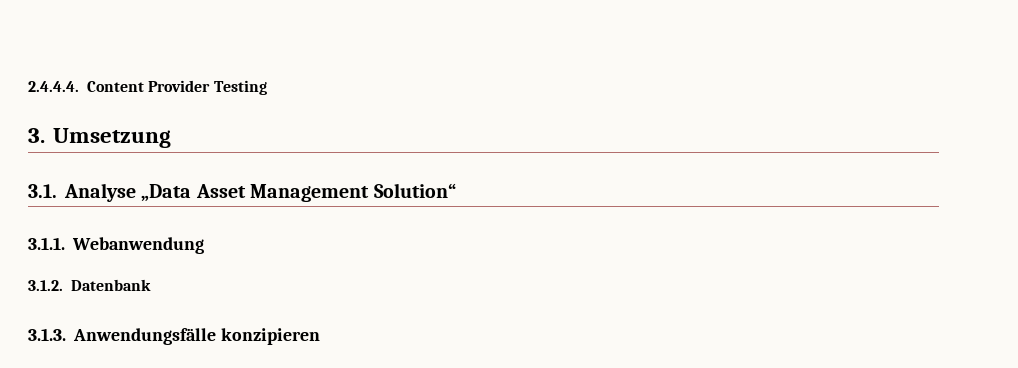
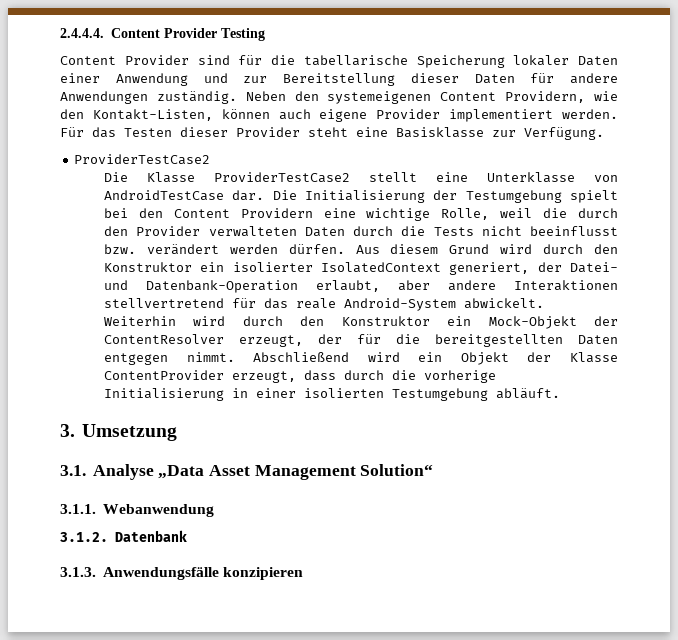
(267, 87) none -> [60,55,618,68] [60,73,618,86] [60,91,618,104] [60,109,618,122] [60,127,604,140] [74,154,211,165] [104,172,618,183] [104,190,618,203] [104,208,619,221] [104,226,618,237] [104,244,619,255] [104,262,618,275] [104,280,619,293] [104,298,545,311] [104,316,619,329] [104,334,618,347] [104,352,618,365] [104,370,497,383] [104,388,561,401] // Content Provider sind für die tabellarische Speicherung lokaler Daten einer Anwendung und zur Bereitstellung dieser Daten für andere Anwendungen zuständig. Neben den systemeigenen Content Providern, wie den Kontakt-Listen, können auch eigene Provider implementiert werden. Für das Testen dieser Provider steht eine Basisklasse zur Verfügung. // ProviderTestCase2 // Die Klasse ProviderTestCase2 stellt eine Unterklasse von AndroidTestCase dar. Die Initialisierung der Testumgebung spielt bei den Content Providern eine wichtige Rolle, weil die durch den Provider verwalteten Daten durch die Tests nicht beeinflusst bzw. verändert werden dürfen. Aus diesem Grund wird durch den Konstruktor ein isolierter IsolatedContext generiert, der Datei- und Datenbank-Operation erlaubt, aber andere Interaktionen stellvertretend für das reale Android-System abwickelt. Weiterhin wird durch den Konstruktor ein Mock-Objekt der ContentResolver erzeugt, der für die bereitgestellten Daten entgegen nimmt. Abschließend wird ein Objekt der Klasse ContentProvider erzeugt, dass durch die vorherige Initialisierung in einer isolierten Testumgebung abläuft.

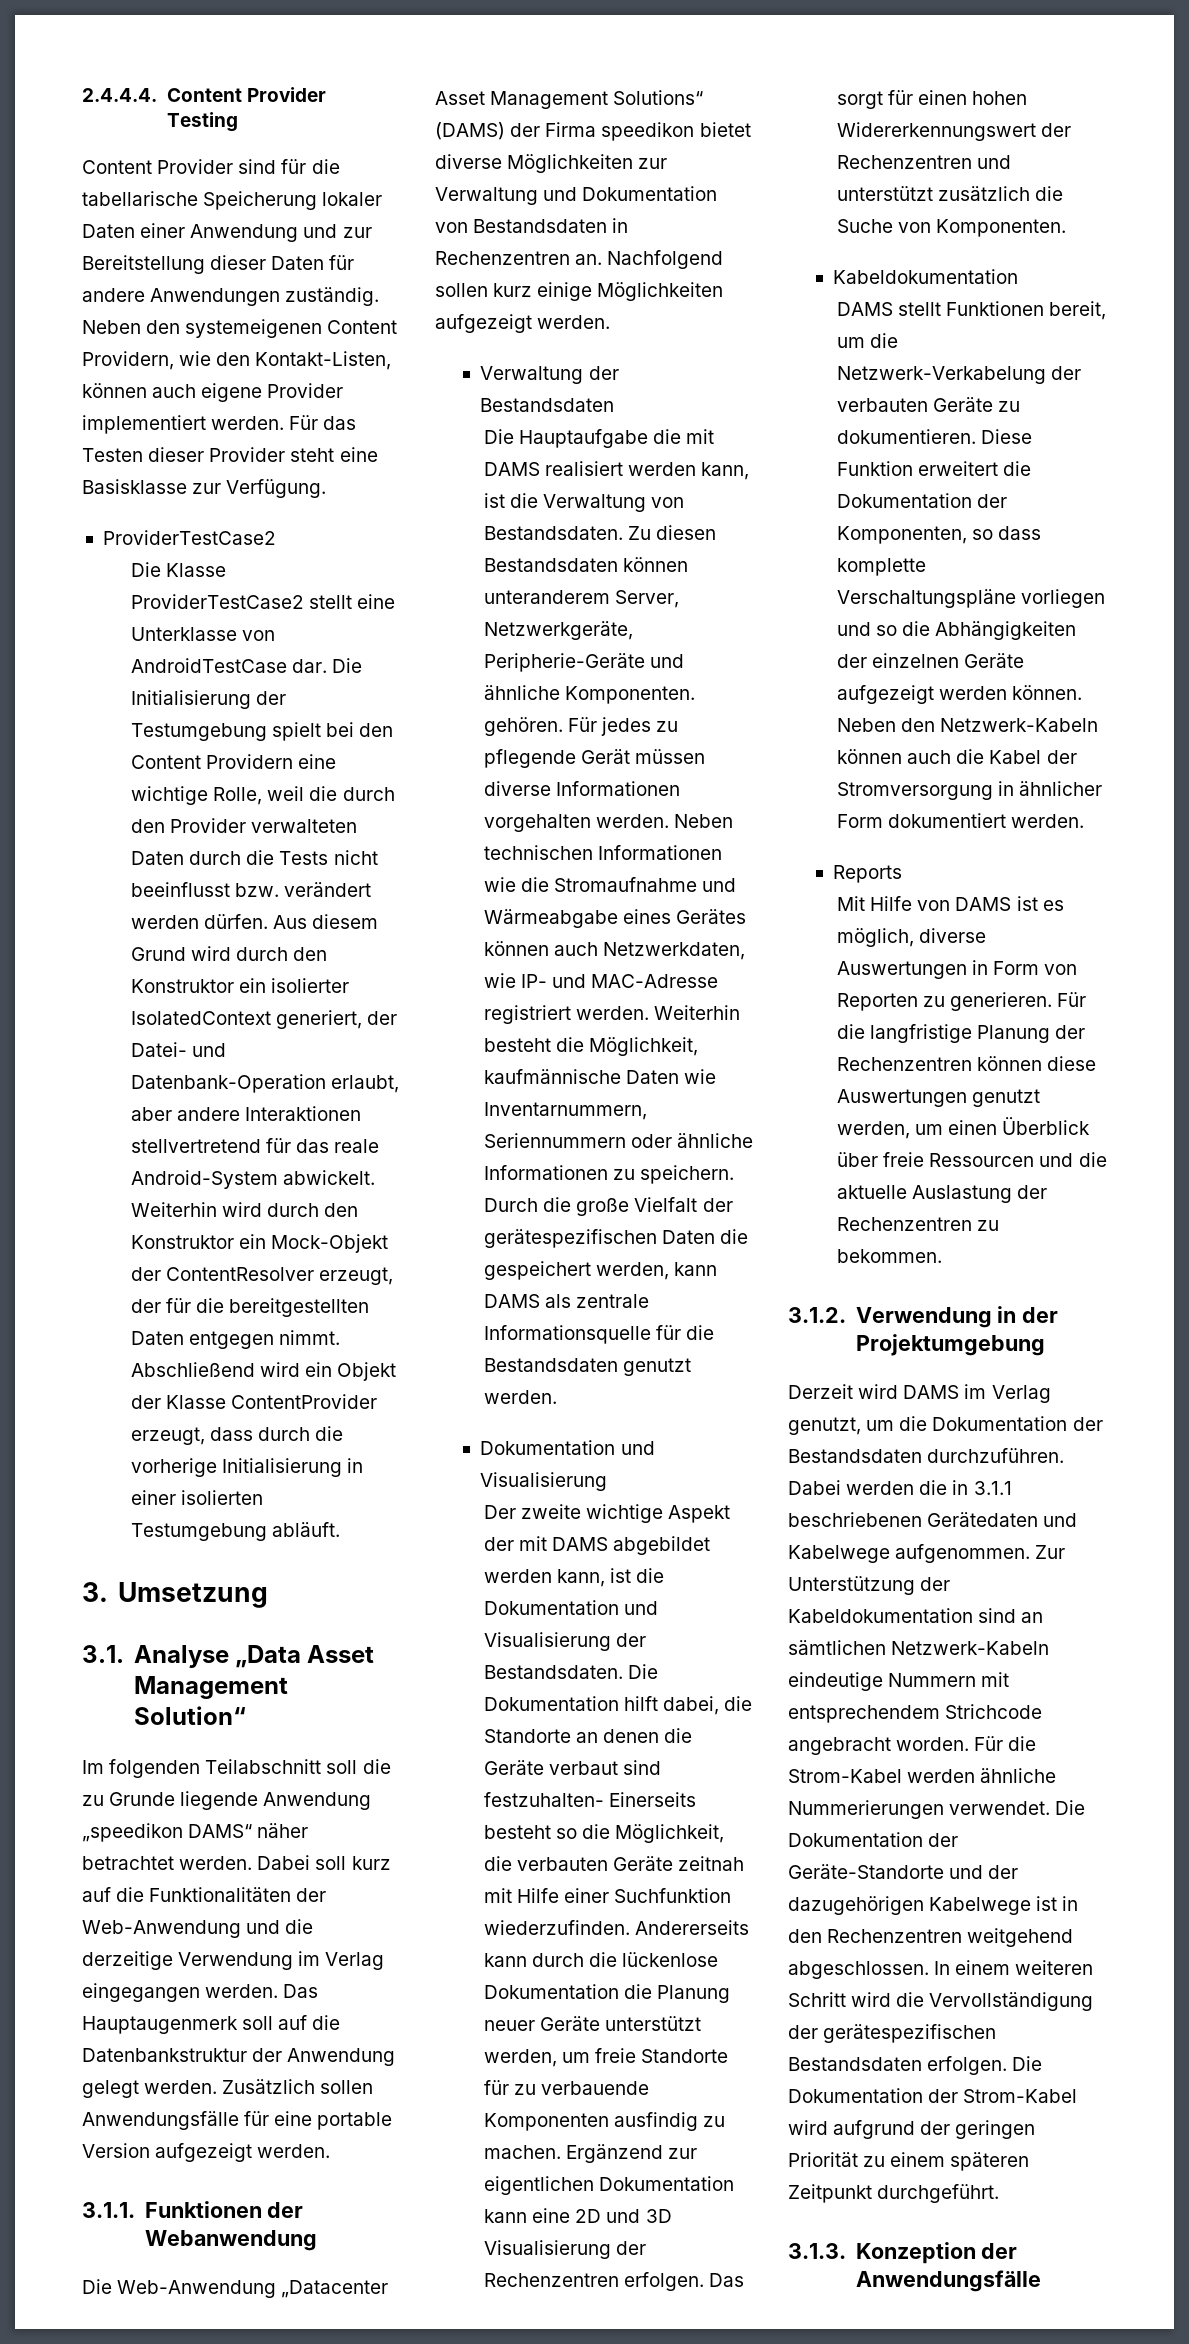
(434, 470) none -> [82,1759,391,1778] [82,1791,372,1810] [82,1823,309,1842] [82,1855,391,1870] [82,1887,327,1902] [82,1919,314,1938] [82,1951,385,1970] [82,1983,319,2002] [82,2015,341,2034] [82,2048,396,2066] [82,2079,374,2098] [82,2111,393,2130] [82,2143,331,2162] // Im folgenden Teilabschnitt soll die zu Grunde liegende Anwendung „speedikon DAMS“ näher betrachtet werden. Dabei soll kurz auf die Funktionalitäten der Web-Anwendung und die derzeitige Verwendung im Verlag eingegangen werden. Das Hauptaugenmerk soll auf die Datenbankstruktur der Anwendung gelegt werden. Zusätzlich sollen Anwendungsfälle für eine portable Version aufgezeigt werden.
(96, 509) none -> [144,2201,304,2218] Funktionen der
[60,530,187,542] [60,567,303,580] 3.1.2. Datenbank // 3.1.3. Anwendungsfälle konzipieren -> [82,2279,389,2298] [435,90,704,109] [435,122,751,141] [435,154,668,173] [435,186,718,205] [435,218,629,233] [435,250,724,269] [435,282,724,301] [435,314,611,333] [480,366,619,384] [480,398,615,412] [484,429,715,448] [484,461,750,480] [484,493,685,512] [484,525,717,540] [484,557,689,572] [484,590,680,608] [484,621,634,640] [484,653,685,672] [484,685,696,704] [484,717,679,736] [484,749,706,768] [484,781,681,796] [484,814,734,832] [484,845,723,860] [484,877,737,892] [484,909,747,928] [484,941,746,960] [484,973,719,988] [484,1005,741,1024] [484,1037,699,1056] [484,1069,717,1084] [484,1102,648,1120] [484,1133,754,1148] [484,1165,735,1184] [484,1197,733,1216] [484,1229,749,1248] [484,1261,718,1280] [484,1294,650,1308] [484,1325,715,1344] [484,1358,692,1376] [484,1390,558,1404] [480,1440,655,1455] [480,1472,608,1491] [484,1504,731,1523] [484,1536,711,1555] [484,1568,665,1587] [484,1600,659,1615] [484,1632,647,1651] [484,1664,659,1679] [484,1696,753,1715] [484,1728,693,1743] [484,1760,662,1775] [484,1792,697,1807] [484,1824,725,1843] [484,1856,745,1871] [484,1888,732,1903] [484,1920,750,1935] [484,1952,719,1967] [484,1984,731,2003] [484,2016,702,2031] [484,2048,729,2067] [484,2080,650,2095] [484,2112,726,2131] [484,2144,698,2163] [484,2176,735,2195] [484,2208,672,2223] [484,2240,647,2259] [484,2272,745,2291] [837,90,1028,109] [837,122,1072,141] [837,155,1012,169] [837,186,1064,201] [837,219,1067,237] [833,269,1019,284] [837,301,1107,320] [837,333,899,348] [837,366,1082,384] [837,397,1021,412] [837,429,1033,444] [837,461,1032,476] [837,493,1008,508] [837,526,1042,544] [837,558,927,576] [837,589,1106,608] [837,621,1077,640] [837,653,1025,668] [837,685,1083,704] [837,718,1099,732] [837,749,1077,764] [837,781,1103,800] [837,813,1085,828] [833,865,903,883] [837,896,1064,911] [837,928,987,947] [837,960,1078,979] [837,992,1087,1011] [837,1024,1086,1043] [837,1056,1097,1071] [837,1089,1041,1107] [837,1117,1091,1139] [837,1152,1107,1167] [837,1185,1048,1203] [837,1217,1000,1231] [837,1249,943,1263] [788,1306,1059,1328] [855,1334,1045,1356] [788,1384,1051,1403] [788,1416,1103,1435] [788,1448,1065,1463] [788,1480,1012,1495] [788,1512,1078,1527] [788,1544,1066,1563] [788,1576,951,1595] [788,1608,1044,1623] [788,1640,1050,1655] [788,1672,1010,1691] [788,1704,1043,1723] [788,1736,1037,1755] [788,1768,1057,1783] [788,1800,1086,1819] [788,1832,959,1847] [788,1864,1019,1879] [788,1896,1079,1915] [788,1928,1074,1947] [788,1960,1094,1979] [788,1992,1094,2011] [788,2024,997,2043] [788,2056,1043,2075] [788,2088,1078,2103] [788,2120,1036,2139] [788,2152,1030,2171] [788,2184,1000,2203] [788,2242,1018,2264] [855,2270,1041,2292] Die Web-Anwendung „Datacenter Asset Management Solutions“ (DAMS) der Firma speedikon bietet diverse Möglichkeiten zur Verwaltung und Dokumentation von Bestandsdaten in Rechenzentren an. Nachfolgend sollen kurz einige Möglichkeiten aufgezeigt werden. // Verwaltung der Bestandsdaten // Die Hauptaufgabe die mit DAMS realisiert werden kann, ist die Verwaltung von Bestandsdaten. Zu diesen Bestandsdaten können unteranderem Server, Netzwerkgeräte, Peripherie-Geräte und ähnliche Komponenten. gehören. Für jedes zu pflegende Gerät müssen diverse Informationen vorgehalten werden. Neben technischen Informationen wie die Stromaufnahme und Wärmeabgabe eines Gerätes können auch Netzwerkdaten, wie IP- und MAC-Adresse registriert werden. Weiterhin besteht die Möglichkeit, kaufmännische Daten wie Inventarnummern, Seriennummern oder ähnliche Informationen zu speichern. Durch die große Vielfalt der gerätespezifischen Daten die gespeichert werden, kann DAMS als zentrale Informationsquelle für die Bestandsdaten genutzt werden. // Dokumentation und Visualisierung // Der zweite wichtige Aspekt der mit DAMS abgebildet werden kann, ist die Dokumentation und Visualisierung der Bestandsdaten. Die Dokumentation hilft dabei, die Standorte an denen die Geräte verbaut sind festzuhalten- Einerseits besteht so die Möglichkeit, die verbauten Geräte zeitnah mit Hilfe einer Suchfunktion wiederzufinden. Andererseits kann durch die lückenlose Dokumentation die Planung neuer Geräte unterstützt werden, um freie Standorte für zu verbauende Komponenten ausfindig zu machen. Ergänzend zur eigentlichen Dokumentation kann eine 2D und 3D Visualisierung der Rechenzentren erfolgen. Das sorgt für einen hohen Widererkennungswert der Rechenzentren und unterstützt zusätzlich die Suche von Komponenten. // Kabeldokumentation // DAMS stellt Funktionen bereit, um die Netzwerk-Verkabelung der verbauten Geräte zu dokumentieren. Diese Funktion erweitert die Dokumentation der Komponenten, so dass komplette Verschaltungspläne vorliegen und so die Abhängigkeiten der einzelnen Geräte aufgezeigt werden können. Neben den Netzwerk-Kabeln können auch die Kabel der Stromversorgung in ähnlicher Form dokumentiert werden. // Reports // Mit Hilfe von DAMS ist es möglich, diverse Auswertungen in Form von Reporten zu generieren. Für die langfristige Planung der Rechenzentren können diese Auswertungen genutzt werden, um einen Überblick über freie Ressourcen und die aktuelle Auslastung der Rechenzentren zu bekommen. // 3.1.2. Verwendung in der Projektumgebung // Derzeit wird DAMS im Verlag genutzt, um die Dokumentation der Bestandsdaten durchzuführen. Dabei werden die in 3.1.1 beschriebenen Gerätedaten und Kabelwege aufgenommen. Zur Unterstützung der Kabeldokumentation sind an sämtlichen Netzwerk-Kabeln eindeutige Nummern mit entsprechendem Strichcode angebracht worden. Für die Strom-Kabel werden ähnliche Nummerierungen verwendet. Die Dokumentation der Geräte-Standorte und der dazugehörigen Kabelwege ist in den Rechenzentren weitgehend abgeschlossen. In einem weiteren Schritt wird die Vervollständigung der gerätespezifischen Bestandsdaten erfolgen. Die Dokumentation der Strom-Kabel wird aufgrund der geringen Priorität zu einem späteren Zeitpunkt durchgeführt. // 3.1.3. Konzeption der Anwendungsfälle

